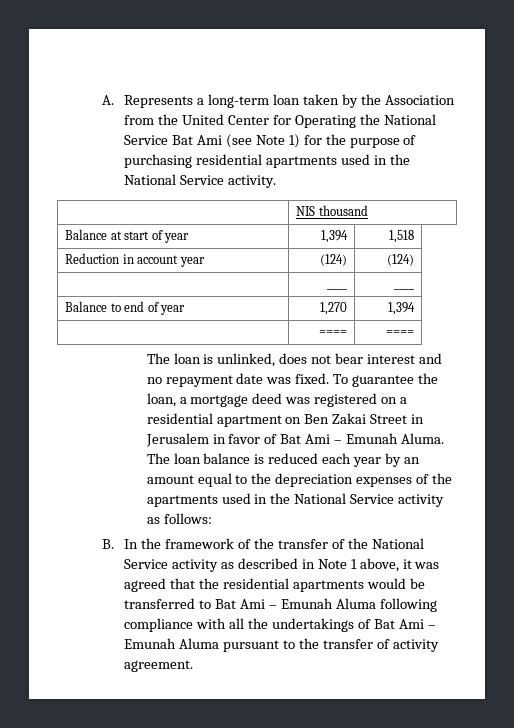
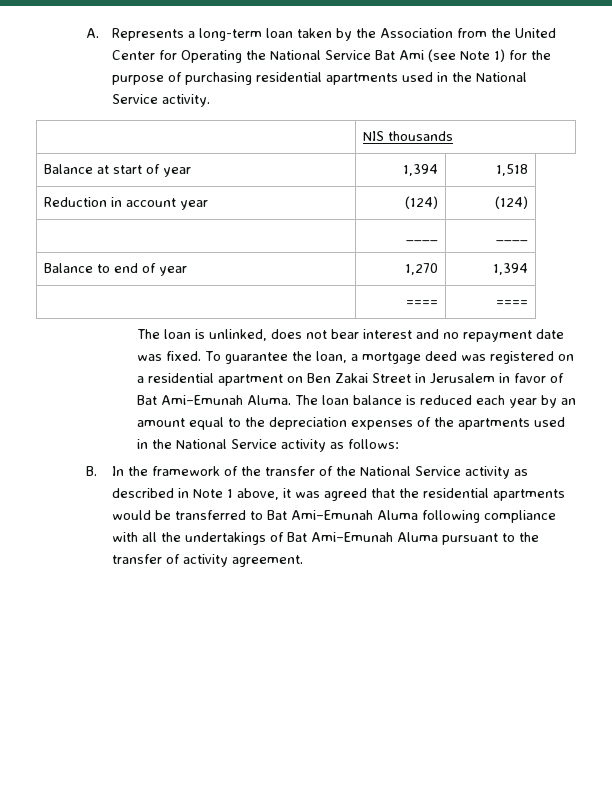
[318,205,368,216] thousand -> [387,131,453,141] thousands
[305,433,399,444] Ami – Emunah -> [160,395,243,405] Ami–Emunah
[239,598,333,609] Ami – Emunah -> [290,510,373,520] Ami–Emunah
[398,619,436,629] [124,638,177,649] Ami – Emunah -> [310,532,393,542] Ami–Emunah

